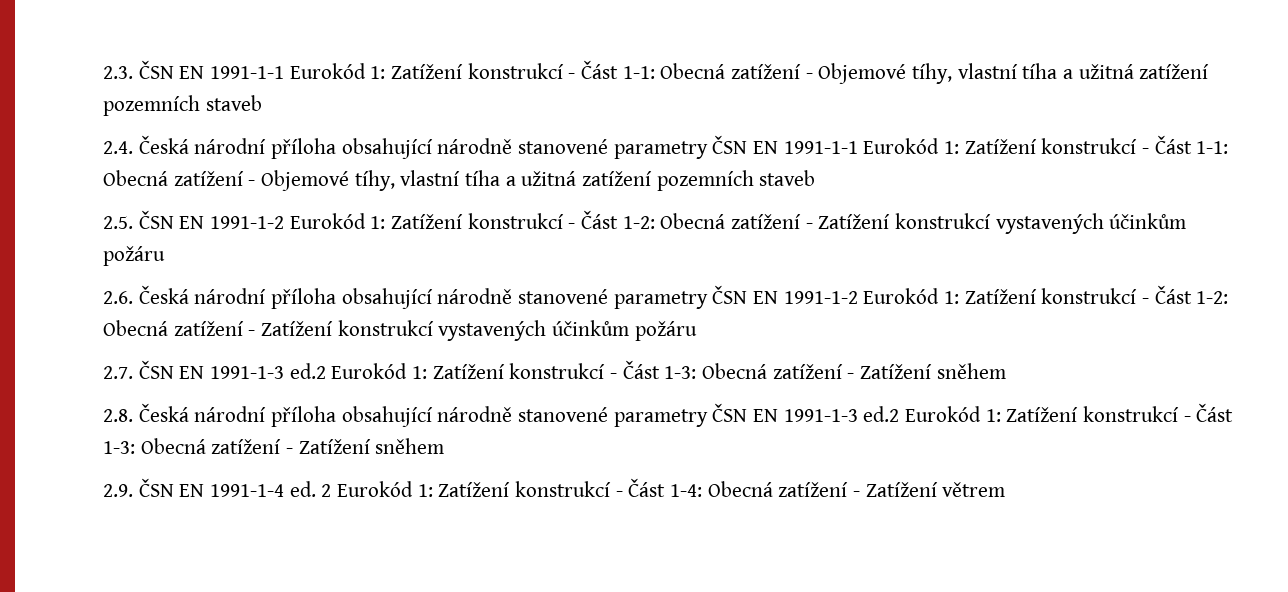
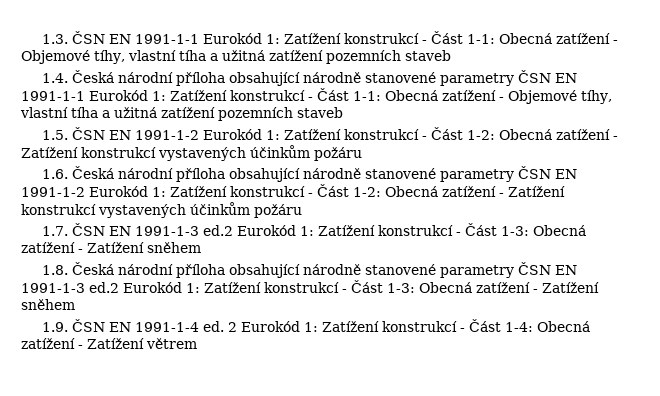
[103,66,133,79] 2.3. -> [41,34,68,44] 1.3.
[103,141,133,154] 2.4. -> [41,73,68,83] 1.4.
[103,216,133,229] 2.5. -> [41,130,68,140] 1.5.
[103,291,133,304] 2.6. -> [41,169,68,179] 1.6.
[103,366,133,379] 2.7. -> [41,226,68,236] 1.7.
[103,409,133,422] 2.8. -> [41,265,68,275] 1.8.
[103,484,133,497] 2.9. -> [41,322,68,332] 1.9.

